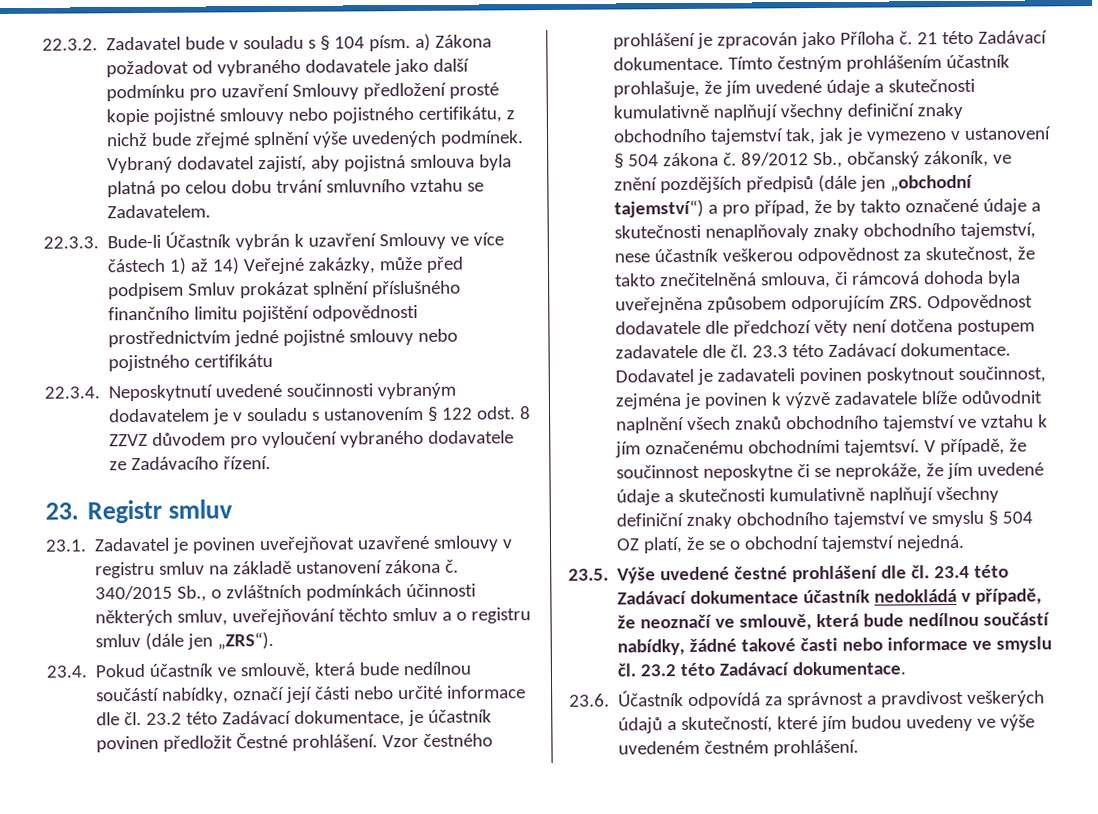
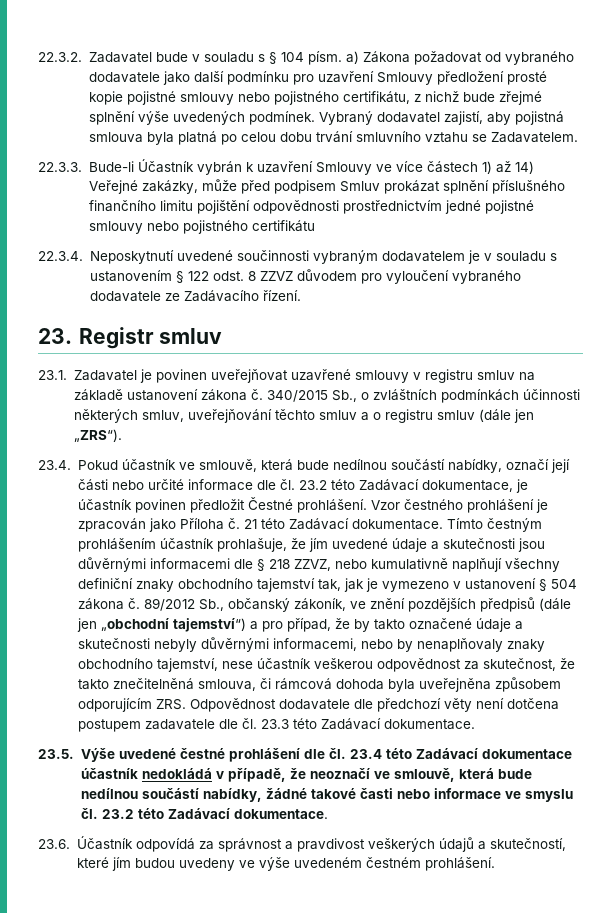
(976, 85) none -> [517,538,545,552] [77,557,367,572] jsou důvěrnými informacemi dle § 218 ZZVZ, nebo
(702, 231) none -> [153,637,413,652] nebyly důvěrnými informacemi, nebo by
[615,366,1047,385] [615,390,1043,410] [616,414,1049,434] [615,438,1028,458] [616,462,1045,481] [616,486,1000,506] [616,510,1034,529] [616,534,966,554] Dodavatel je zadavateli povinen poskytnout součinnost, zejména je povinen k výzvě zadavatele blíže odůvodnit naplnění všech znaků obchodního tajemství ve vztahu k jím označenému obchodními tajemtsví. V případě, že součinnost neposkytne či se neprokáže, že jím uvedené údaje a skutečnosti kumulativně naplňují všechny definiční znaky obchodního tajemství ve smyslu § 504 OZ platí, že se o obchodní tajemství nejedná. -> (475, 724) none

